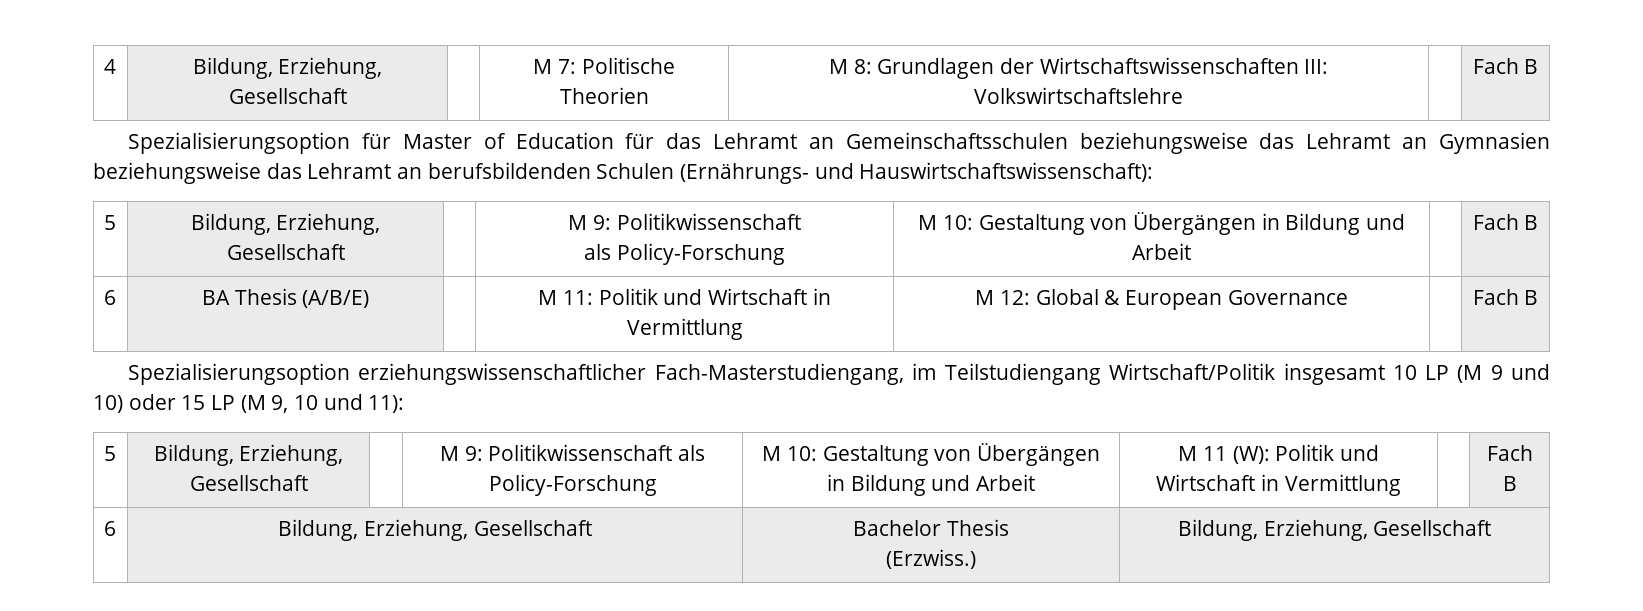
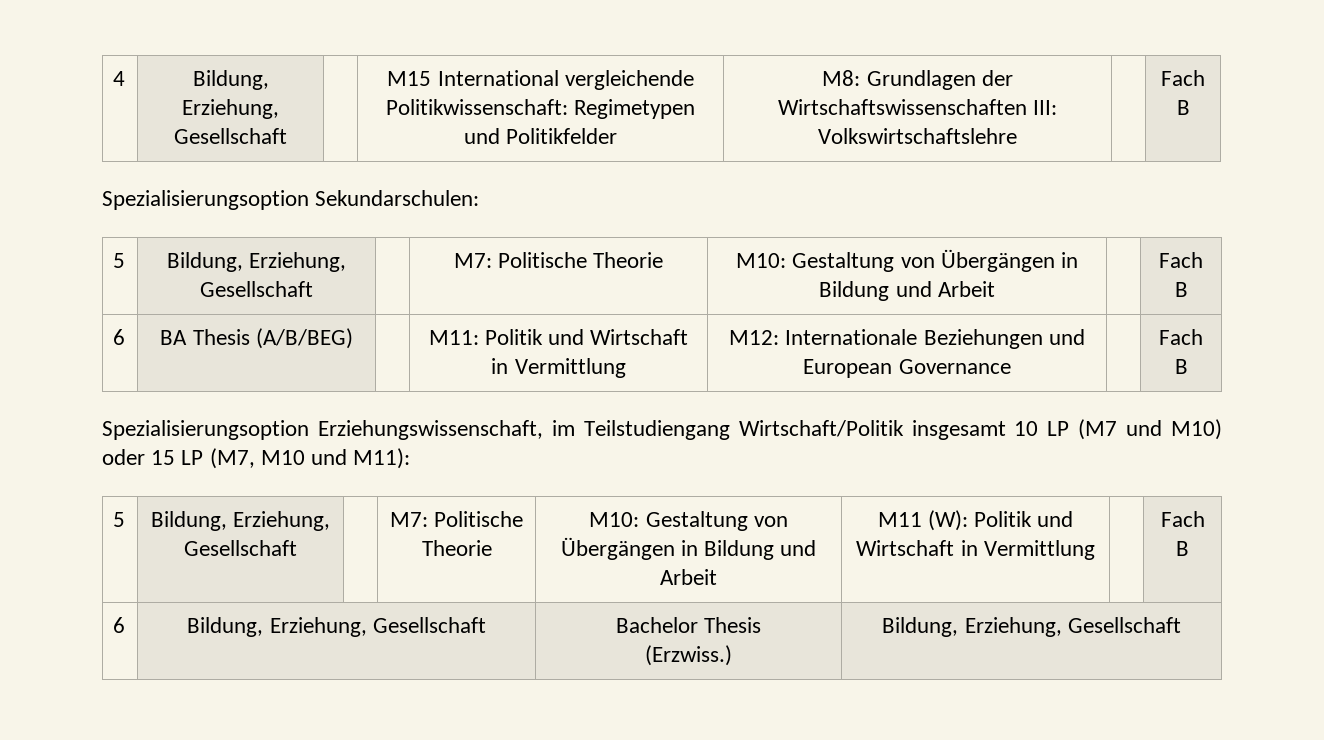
[533,57,675,74] [559,87,649,104] [828,59,872,74] M 7: Politische Theorien | M 8: -> [387,70,694,90] [385,99,696,119] [463,128,618,144] [822,70,861,86] M15 International vergleichende Politikwissenschaft: Regimetypen und Politikfelder | M8:
[361,132,1550,154] [93,162,1154,184] [103,215,116,230] [190,213,381,235] [226,244,345,260] [568,213,801,230] [584,243,785,265] [918,215,973,230] für Master of Education für das Lehramt an Gemeinschaftsschulen beziehungsweise das Lehramt an Gymnasien beziehungsweise das Lehramt an berufsbildenden Schulen (Ernährungs- und Hauswirtschaftswissenschaft): // 5 | Bildung, Erziehung, Gesellschaft | | M 9: Politikwissenschaft // als Policy-Forschung | M 10: -> [315,190,480,206] [113,253,126,268] [166,252,347,272] [200,281,313,297] [453,252,664,268] [736,253,787,268] Sekundarschulen: // 5 | Bildung, Erziehung, Gesellschaft | | M7: Politische Theorie | M10:
[302,290,370,308] [538,288,831,305] [626,318,743,340] [975,289,1121,305] (A/B/E) | | M 11: Politik und Wirtschaft in Vermittlung | M 12: Global & -> [255,328,353,349] [428,329,689,345] [491,358,626,378] [729,329,1085,349] (A/B/BEG) | | M11: Politik und Wirtschaft in Vermittlung | M12: Internationale Beziehungen und
[358,363,904,385] erziehungswissenschaftlicher Fach-Masterstudiengang, -> [317,420,543,440] Erziehungswissenschaft,
[1457,364,1551,383] [93,394,405,413] [103,446,116,461] [153,444,344,466] [189,475,308,491] [439,444,706,461] [488,474,657,496] [762,443,1100,466] [826,474,1036,496] [1178,446,1227,461] (M 9 und 10) oder 15 LP (M 9, 10 und 11): // 5 | Bildung, Erziehung, Gesellschaft | | M 9: Politikwissenschaft als Policy-Forschung | M 10: Gestaltung von Übergängen in Bildung und Arbeit | M 11 -> [1078,419,1222,440] [102,448,411,469] [113,512,126,527] [150,511,331,531] [184,540,297,556] [389,511,524,527] [421,540,492,556] [589,511,788,531] [560,537,817,560] [660,569,717,585] [877,512,922,527] (M7 und M10) oder 15 LP (M7, M10 und M11): // 5 | Bildung, Erziehung, Gesellschaft | | M7: Politische Theorie | M10: Gestaltung von Übergängen in Bildung und Arbeit | M11

